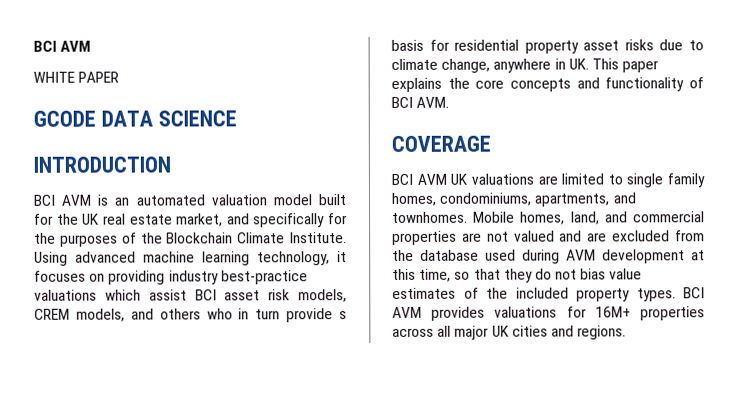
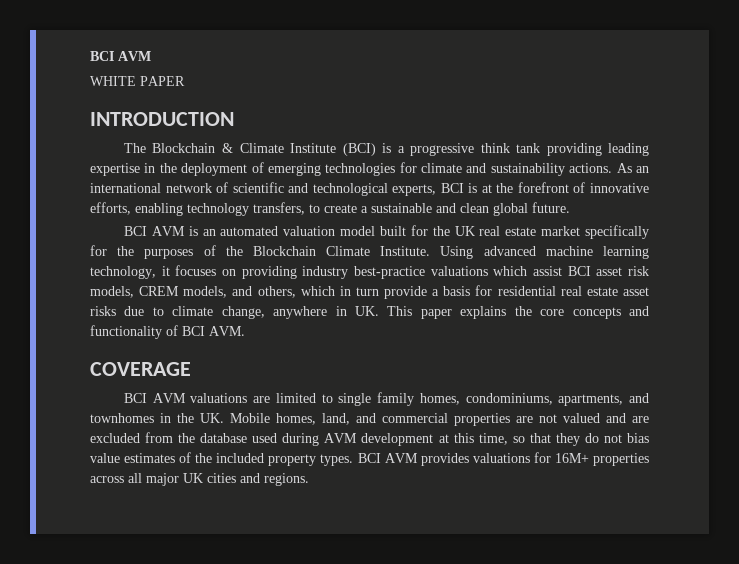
[33,110,237,127] [33,156,171,173] GCODE DATA SCIENCE // INTRODUCTION -> [90,112,234,126] [123,143,649,156] [90,162,649,176] [90,182,650,196] [90,202,570,216] INTRODUCTION // The Blockchain & Climate Institute (BCI) is a progressive think tank providing leading expertise in the deployment of emerging technologies for climate and sustainability actions. As an international network of scientific and technological experts, BCI is at the forefront of innovative efforts, enabling technology transfers, to create a sustainable and clean global future.
[176,213,250,227] market, and -> [541,226,581,236] market
[159,308,233,320] others who -> [257,286,335,298] others, which
[339,311,347,320] s -> [432,289,440,296] a
[524,40,579,54] property -> [560,286,618,296] real estate
[450,173,468,185] UK -> (186, 398) none
[392,211,468,223] townhomes. -> [90,413,224,423] townhomes in the UK.

